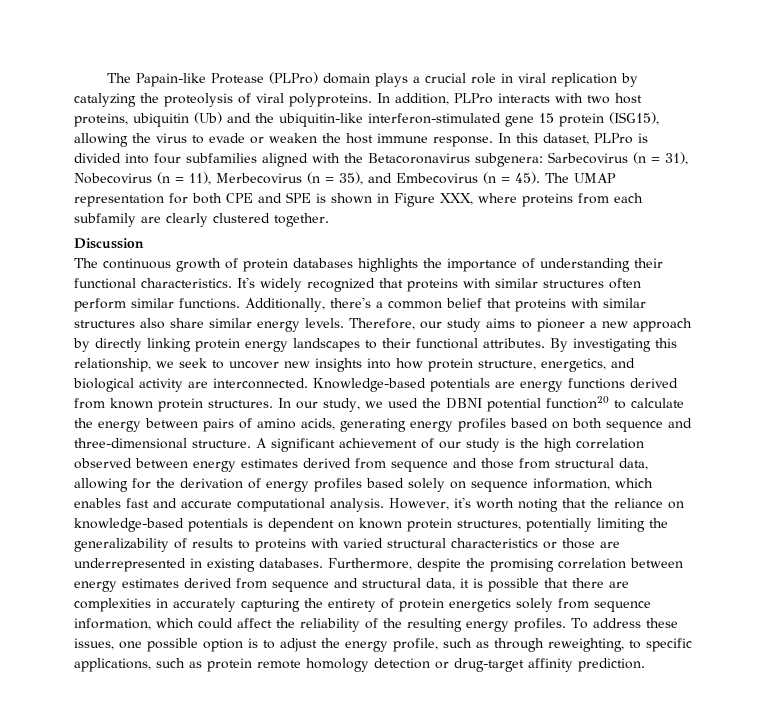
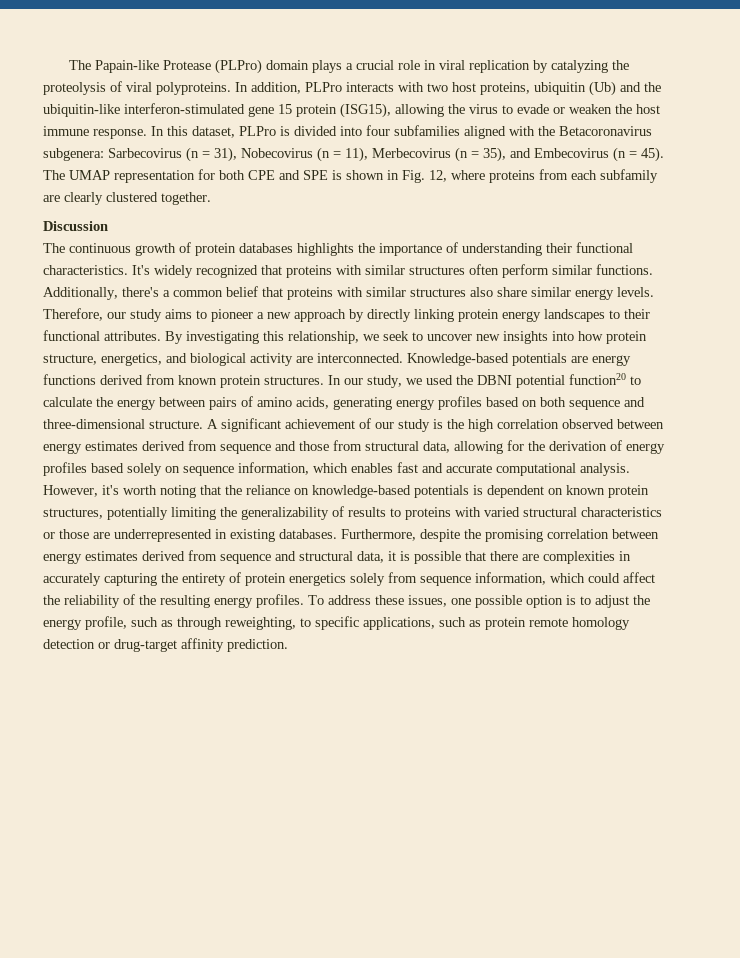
[394,193,473,207] Figure XXX, -> [402,170,447,183] Fig. 12,

